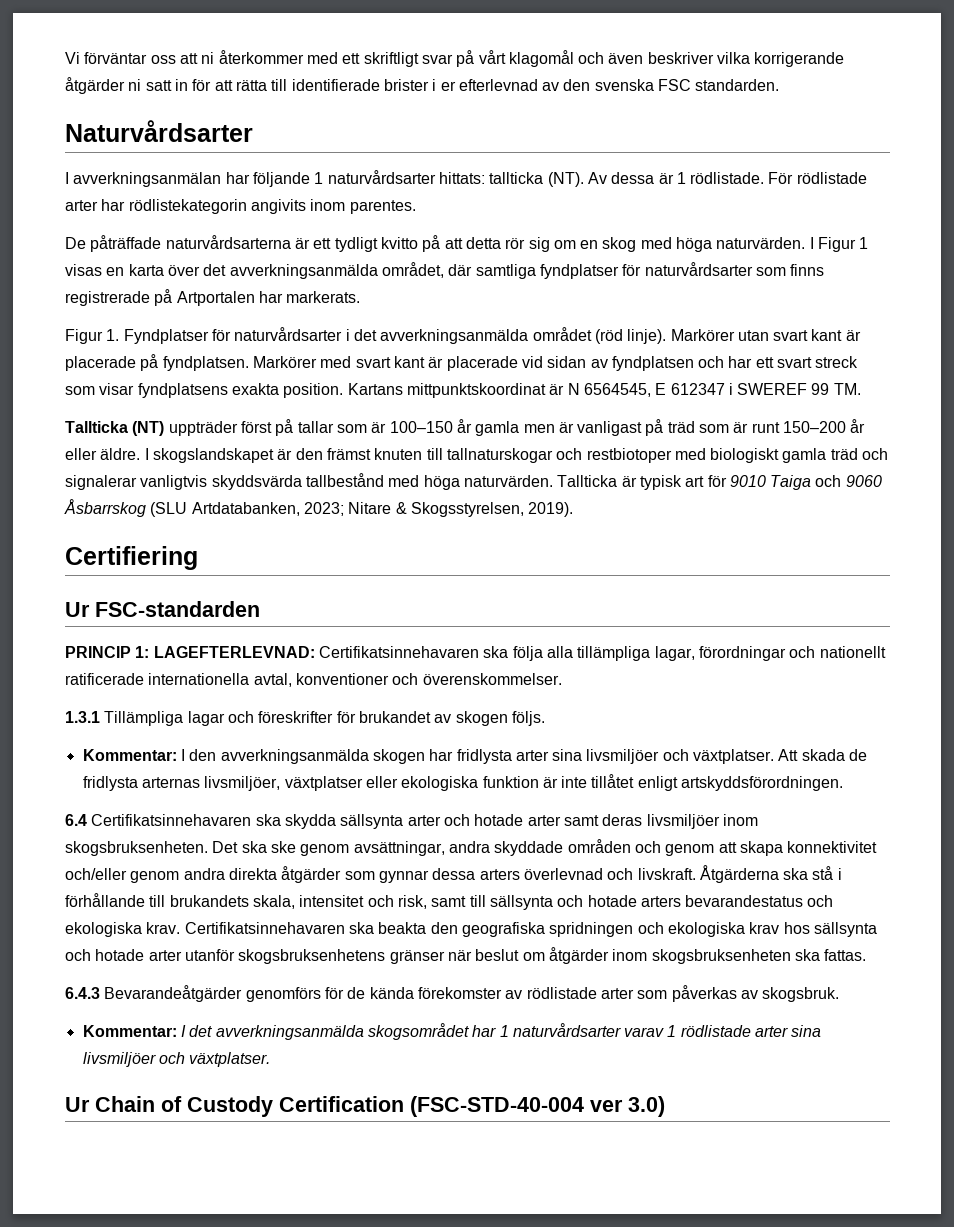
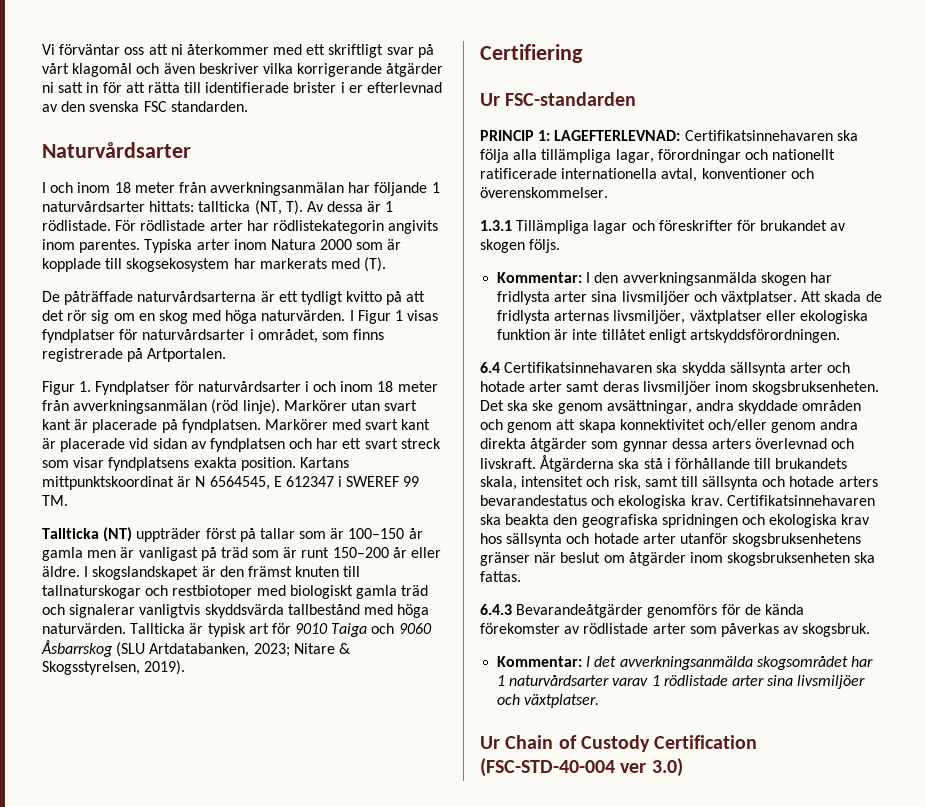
(69, 178) none -> [50,182,206,193] och inom 18 meter från
[547,172,584,187] (NT). -> [254,200,303,215] (NT, T).
(416, 207) none -> [144,239,402,253] [42,257,387,272] Typiska arter inom Natura 2000 som är kopplade till skogsekosystem har markerats med (T).
[465,237,501,249] detta -> [42,310,64,321] det
[106,262,536,279] en karta över det avverkningsanmälda området, där samtliga -> (439, 315) none
(753, 269) none -> [249,329,318,343] i området,
[176,291,361,306] Artportalen har markerats. -> [147,348,227,362] Artportalen.
[353,327,592,344] det avverkningsanmälda området -> [313,381,438,392] [42,400,208,414] och inom 18 meter från avverkningsanmälan

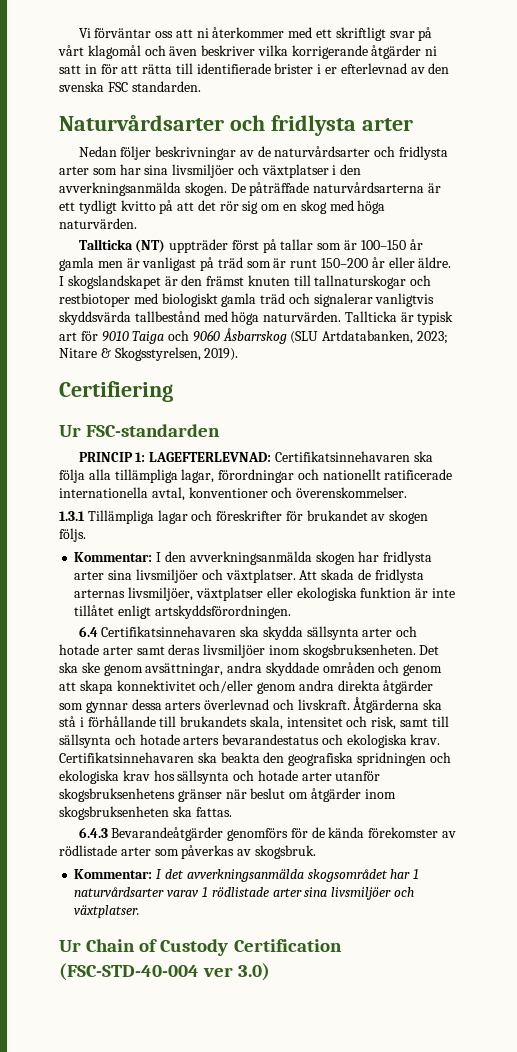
[42,182,440,196] [42,200,394,215] [42,220,439,234] [42,239,402,253] [42,257,387,272] // I och inom 18 meter från avverkningsanmälan har följande 1 naturvårdsarter hittats: tallticka (NT, T). Av dessa är 1 rödlistade. För rödlistade arter har rödlistekategorin angivits inom parentes. Typiska arter inom Natura 2000 som är kopplade till skogsekosystem har markerats med (T). // -> [229,115,413,136] [78,146,448,160] [59,164,362,178] [59,182,227,196] och fridlysta arter // Nedan följer beskrivningar av de naturvårdsarter och fridlysta arter som har sina livsmiljöer och växtplatser i den avverkningsanmälda skogen.
[349,310,439,324] [42,329,385,343] [42,348,227,362] [42,381,438,395] [42,399,418,414] [42,419,431,433] [42,438,441,452] [42,457,349,471] [42,476,420,490] [42,495,68,506] I Figur 1 visas fyndplatser för naturvårdsarter i området, som finns registrerade på Artportalen. // Figur 1. Fyndplatser för naturvårdsarter i och inom 18 meter från avverkningsanmälan (röd linje). Markörer utan svart kant är placerade på fyndplatsen. Markörer med svart kant är placerade vid sidan av fyndplatsen och har ett svart streck som visar fyndplatsens exakta position. Kartans mittpunktskoordinat är N 6564545, E 612347 i SWEREF 99 TM. -> (137, 223) none

